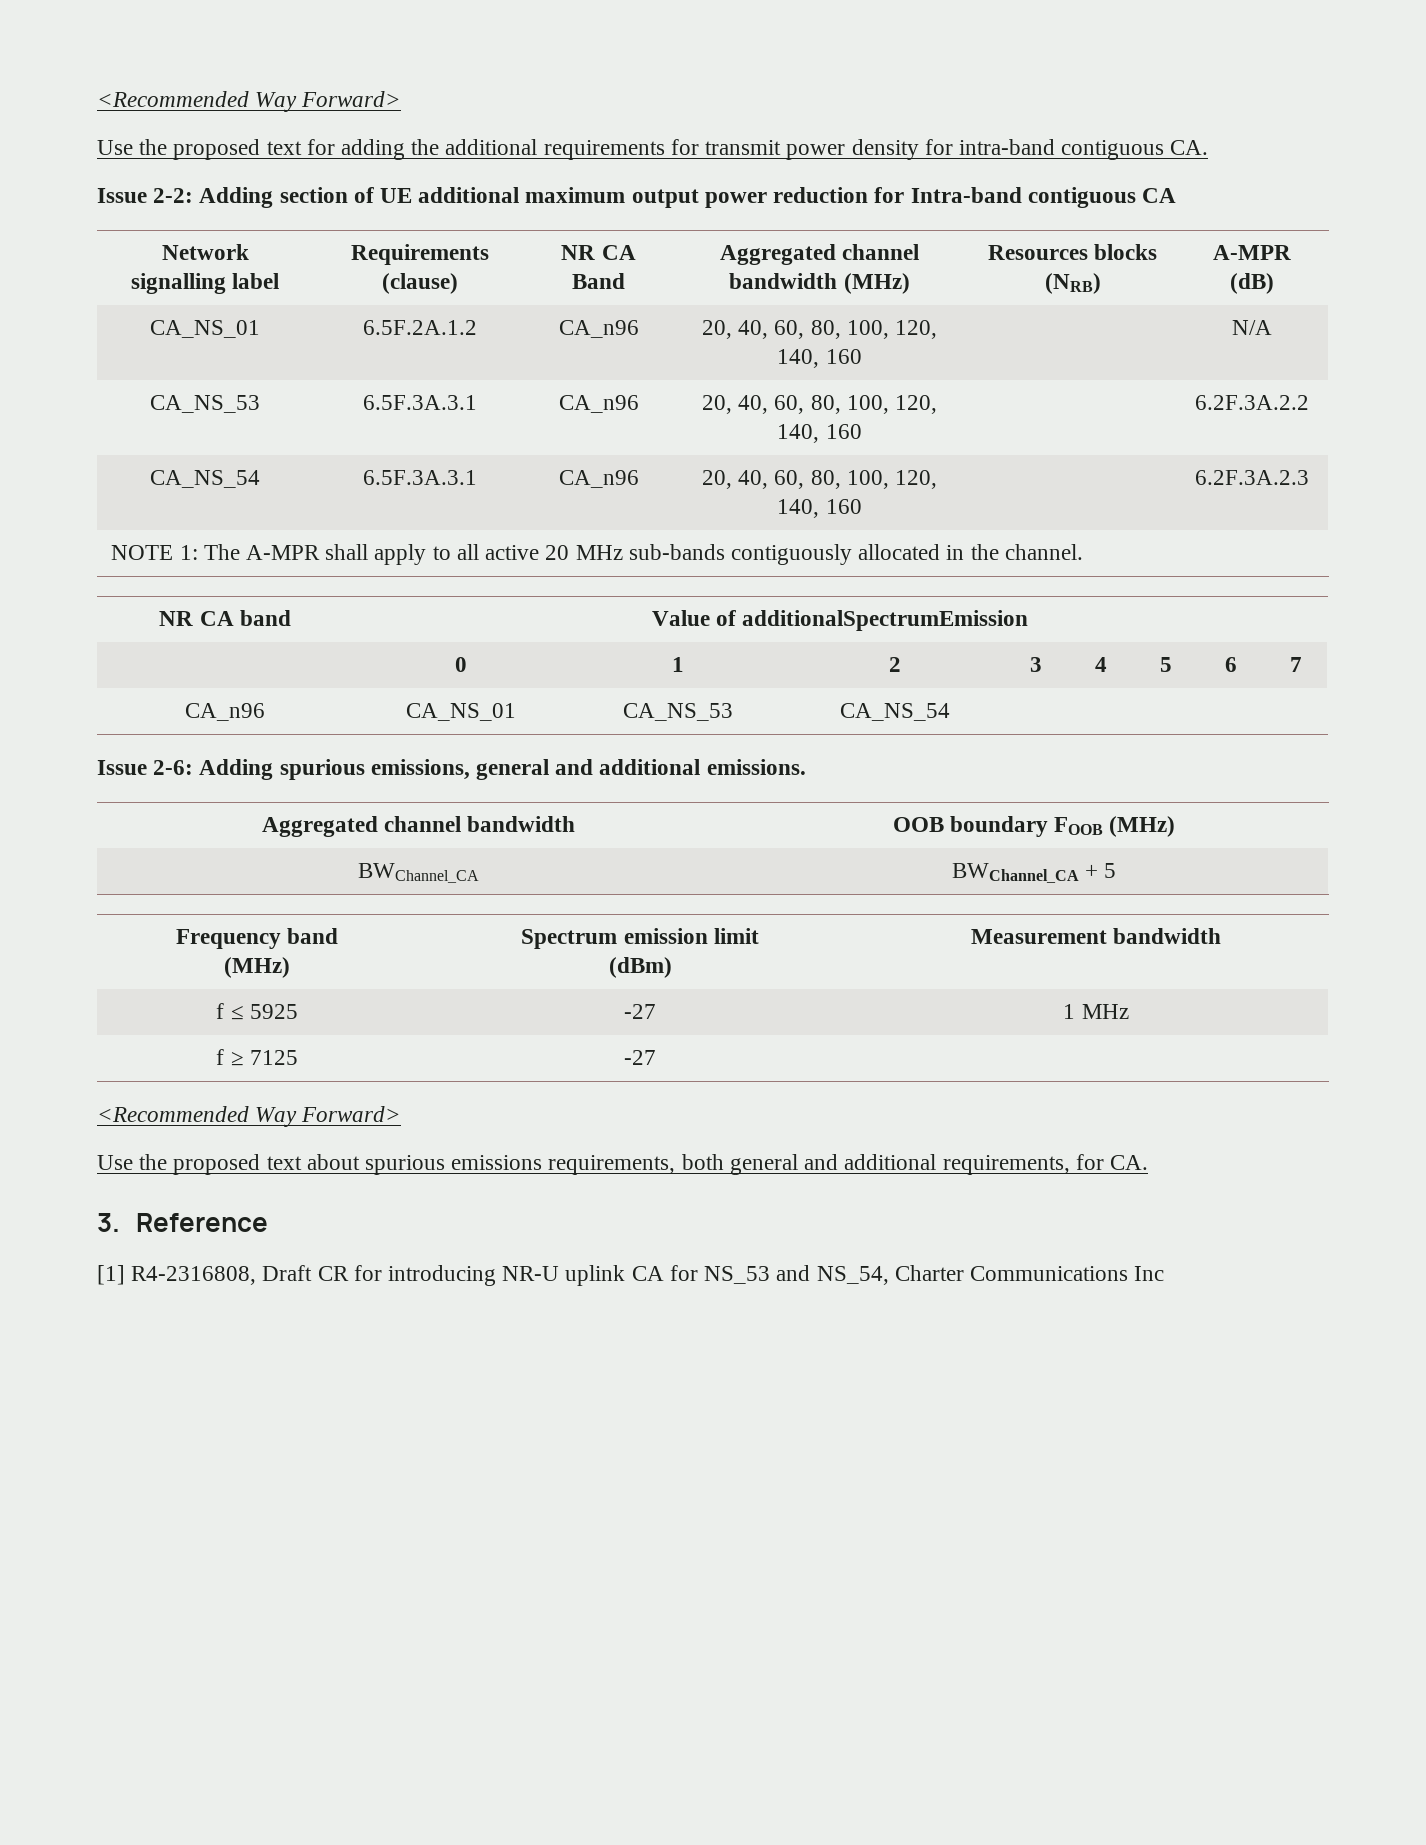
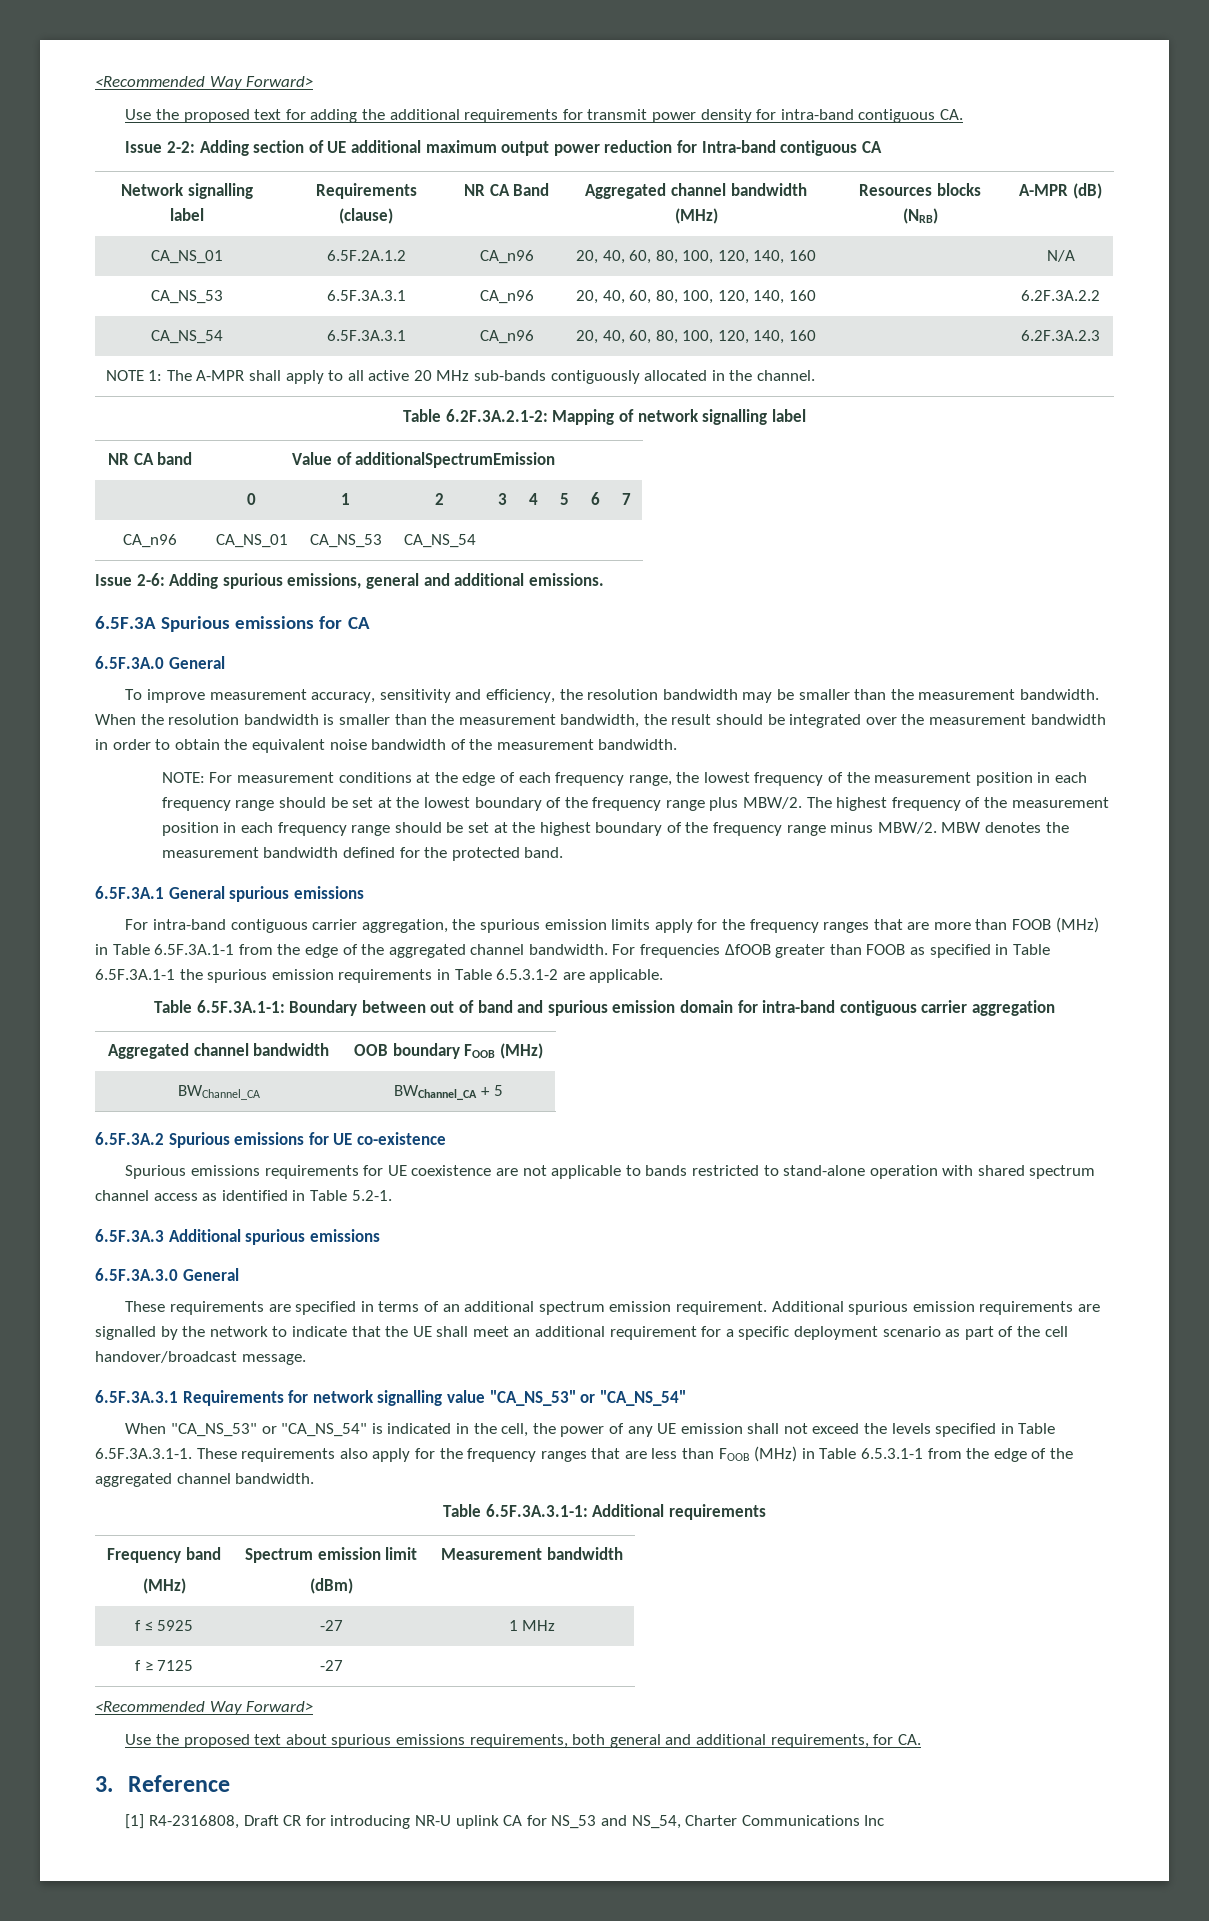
(1083, 552) none -> [403,409,806,425] // Table 6.2F.3A.2.1-2: Mapping of network signalling label
(806, 767) none -> [95,616,370,632] [95,656,225,669] [125,689,1099,703] [95,714,1106,728] [95,739,678,753] [161,772,1087,786] [161,797,1109,811] [161,822,1069,836] [161,847,564,861] [95,886,364,902] [125,917,1099,933] [95,944,1050,958] [95,969,664,983] [154,1000,1055,1016] // 6.5F.3A Spurious emissions for CA // 6.5F.3A.0 General // To improve measurement accuracy, sensitivity and efficiency, the resolution bandwidth may be smaller than the measurement bandwidth. When the resolution bandwidth is smaller than the measurement bandwidth, the result should be integrated over the measurement bandwidth in order to obtain the equivalent noise bandwidth of the measurement bandwidth. // NOTE: For measurement conditions at the edge of each frequency range, the lowest frequency of the measurement position in each frequency range should be set at the lowest boundary of the frequency range plus MBW/2. The highest frequency of the measurement position in each frequency range should be set at the highest boundary of the frequency range minus MBW/2. MBW denotes the measurement bandwidth defined for the protected band. // 6.5F.3A.1 General spurious emissions // For intra-band contiguous carrier aggregation, the spurious emission limits apply for the frequency ranges that are more than FOOB (MHz) in Table 6.5F.3A.1-1 from the edge of the aggregated channel bandwidth. For frequencies ΔfOOB greater than FOOB as specified in Table 6.5F.3A.1-1 the spurious emission requirements in Table 6.5.3.1-2 are applicable. // Table 6.5F.3A.1-1: Boundary between out of band and spurious emission domain for intra-band contiguous carrier aggregation
(1117, 870) none -> [95,1132,446,1148] [125,1165,1096,1179] [95,1190,392,1201] [95,1229,380,1245] [95,1268,239,1281] [125,1301,1100,1315] [95,1326,1068,1340] [95,1351,306,1365] [95,1390,686,1406] [125,1423,1056,1437] [95,1446,1073,1462] [95,1473,315,1487] [443,1504,766,1520] // 6.5F.3A.2 Spurious emissions for UE co-existence // Spurious emissions requirements for UE coexistence are not applicable to bands restricted to stand-alone operation with shared spectrum channel access as identified in Table 5.2-1. // 6.5F.3A.3 Additional spurious emissions // 6.5F.3A.3.0 General // These requirements are specified in terms of an additional spectrum emission requirement. Additional spurious emission requirements are signalled by the network to indicate that the UE shall meet an additional requirement for a specific deployment scenario as part of the cell handover/broadcast message. // 6.5F.3A.3.1 Requirements for network signalling value "CA_NS_53" or "CA_NS_54" // When "CA_NS_53" or "CA_NS_54" is indicated in the cell, the power of any UE emission shall not exceed the levels specified in Table 6.5F.3A.3.1-1. These requirements also apply for the frequency ranges that are less than FOOB (MHz) in Table 6.5.3.1-1 from the edge of the aggregated channel bandwidth. // Table 6.5F.3A.3.1-1: Additional requirements

